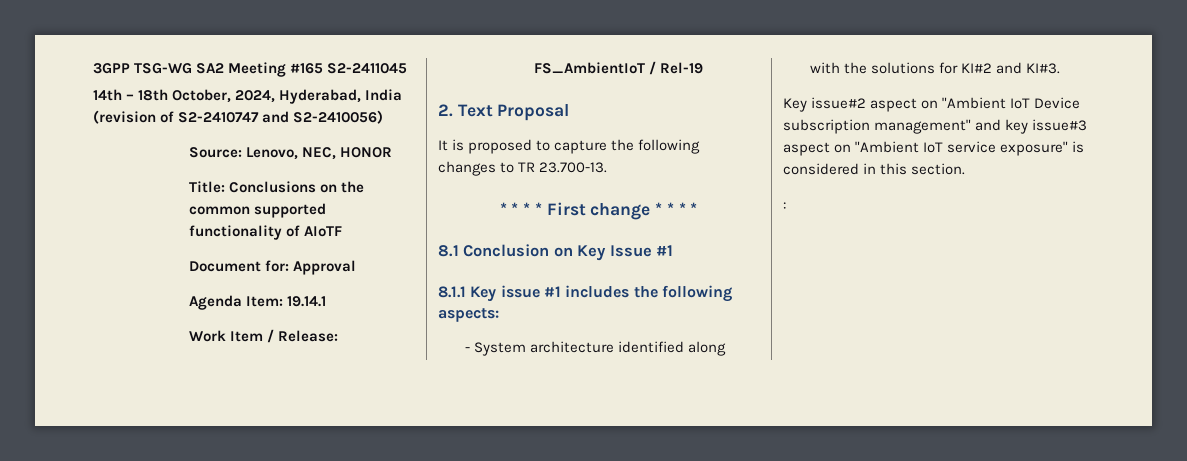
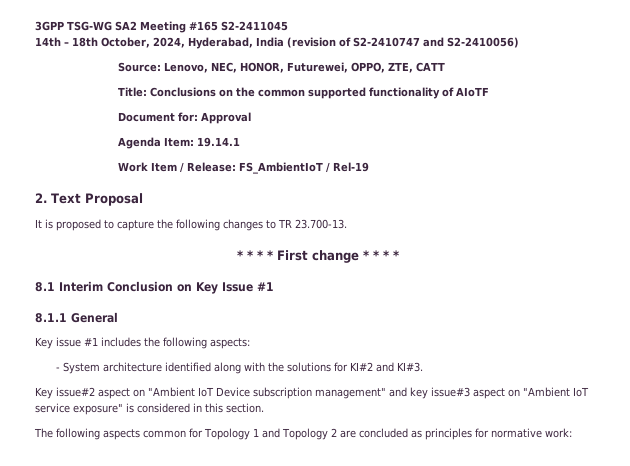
[340,147,393,158] HONOR -> [239,62,445,73] HONOR, Futurewei, OPPO, ZTE, CATT
(459, 251) none -> [59,281,103,292] Interim
(466, 292) none -> [71,312,118,323] General //
[783,202,786,209] : -> [34,428,572,440] The following aspects common for Topology 1 and Topology 2 are concluded as principles for normative work:

